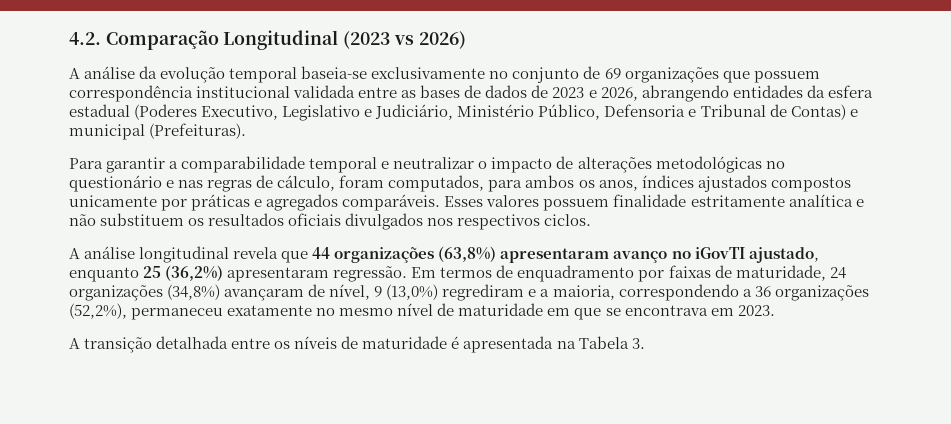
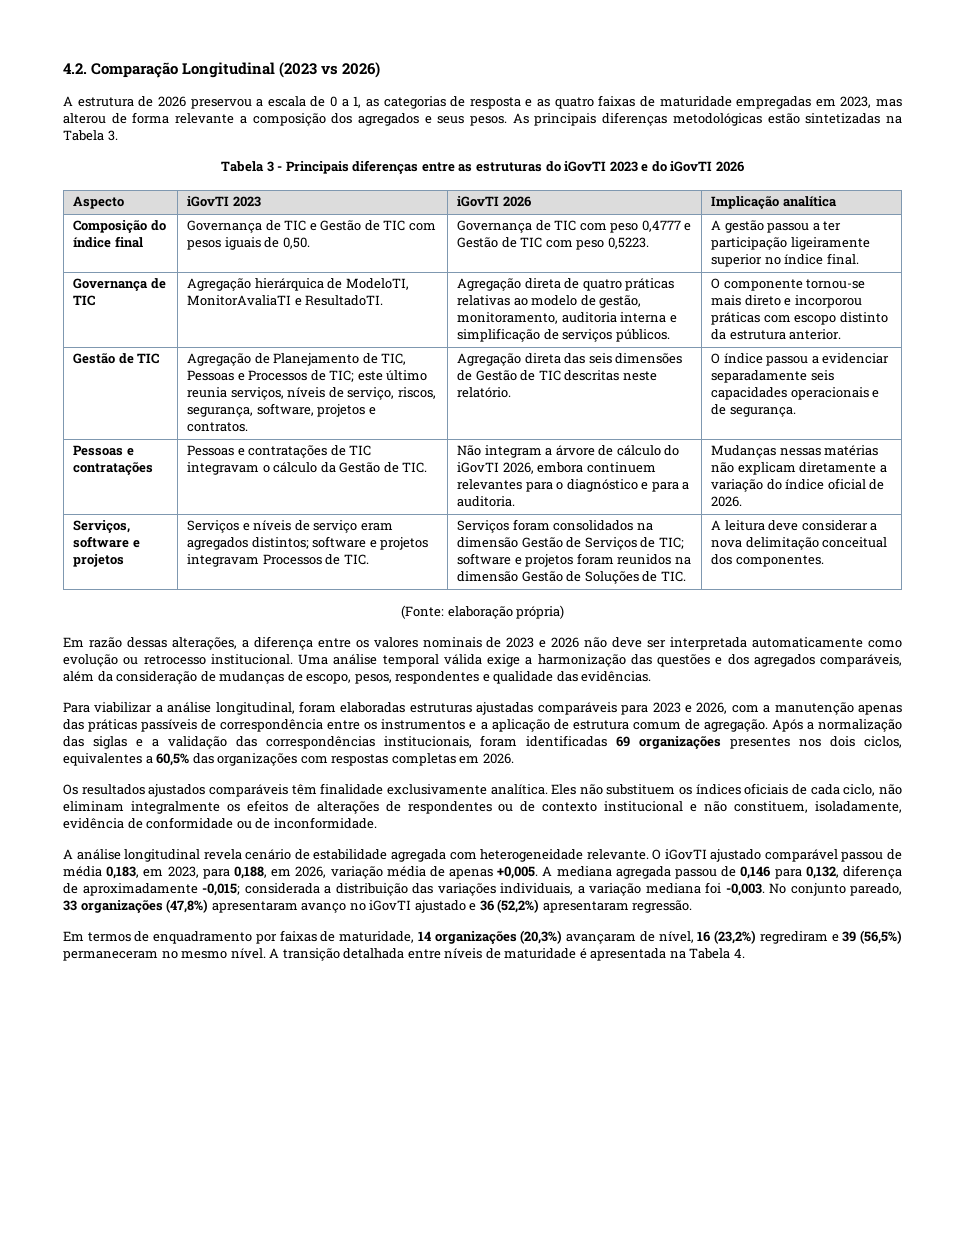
[84,66,820,83] [69,85,873,102] [69,104,858,121] [69,123,247,140] [69,156,785,173] [69,175,851,192] [69,194,864,211] [69,213,592,230] [69,246,819,263] [69,265,224,282] análise da evolução temporal baseia-se exclusivamente no conjunto de 69 organizações que possuem correspondência institucional validada entre as bases de dados de 2023 e 2026, abrangendo entidades da esfera estadual (Poderes Executivo, Legislativo e Judiciário, Ministério Público, Defensoria e Tribunal de Contas) e municipal (Prefeituras). // Para garantir a comparabilidade temporal e neutralizar o impacto de alterações metodológicas no questionário e nas regras de cálculo, foram computados, para ambos os anos, índices ajustados compostos unicamente por práticas e agregados comparáveis. Esses valores possuem finalidade estritamente analítica e não substituem os resultados oficiais divulgados nos respectivos ciclos. // A análise longitudinal revela que 44 organizações (63,8%) apresentaram avanço no iGovTI ajustado, enquanto 25 (36,2%) -> [77,95,902,109] [63,112,902,126] [63,130,118,141] [221,160,744,174] [73,196,125,209] [187,196,261,207] [457,196,531,207] [711,196,837,209] [73,220,166,233] [73,236,143,248] [187,220,436,233] [187,237,310,250] [457,220,692,233] [457,237,649,250] [711,220,842,233] [711,237,870,250] [711,253,859,267] [73,278,166,291] [73,295,96,306] [187,278,409,291] [187,295,384,306] [457,278,675,291] [457,295,642,308] [457,312,677,324] [457,328,670,342] [711,278,866,291] [711,295,862,308] [711,312,888,325] [711,329,842,340] [73,353,160,364] [187,353,407,366] [187,370,428,382] [187,387,436,400] [187,403,376,417] [187,422,249,432] [457,353,683,366] [457,370,657,381] [457,387,512,398] [711,353,890,366] [711,370,834,383] [711,387,880,400] [711,404,796,417] [73,445,134,456] [73,462,154,475] [187,445,372,458] [187,462,428,475] [457,445,680,458] [457,462,656,474] [457,479,690,492] [457,496,516,507] [711,445,879,458] [711,462,887,475] [711,478,885,492] [711,496,743,507] [73,520,131,533] [73,536,140,548] [73,554,125,567] [187,520,393,533] [187,536,429,550] [187,554,369,567] [457,519,653,533] [457,537,684,550] [457,553,691,567] [457,571,686,584] [711,520,878,531] [711,537,888,550] [711,554,824,567] [400,605,565,619] [63,636,902,650] [63,654,902,667] [63,671,652,684] [63,701,902,715] [63,719,902,732] [63,735,902,749] [63,753,514,766] [63,783,902,797] [63,800,902,814] [63,817,377,829] [63,849,902,862] [63,865,902,879] [63,882,902,896] [63,899,540,913] estrutura de 2026 preservou a escala de 0 a 1, as categorias de resposta e as quatro faixas de maturidade empregadas em 2023, mas alterou de forma relevante a composição dos agregados e seus pesos. As principais diferenças metodológicas estão sintetizadas na Tabela 3. // Tabela 3 - Principais diferenças entre as estruturas do iGovTI 2023 e do iGovTI 2026 // Aspecto | iGovTI 2023 | iGovTI 2026 | Implicação analítica // Composição do índice final | Governança de TIC e Gestão de TIC com pesos iguais de 0,50. | Governança de TIC com peso 0,4777 e Gestão de TIC com peso 0,5223. | A gestão passou a ter participação ligeiramente superior no índice final. // Governança de TIC | Agregação hierárquica de ModeloTI, MonitorAvaliaTI e ResultadoTI. | Agregação direta de quatro práticas relativas ao modelo de gestão, monitoramento, auditoria interna e simplificação de serviços públicos. | O componente tornou-se mais direto e incorporou práticas com escopo distinto da estrutura anterior. // Gestão de TIC | Agregação de Planejamento de TIC, Pessoas e Processos de TIC; este último reunia serviços, níveis de serviço, riscos, segurança, software, projetos e contratos. | Agregação direta das seis dimensões de Gestão de TIC descritas neste relatório. | O índice passou a evidenciar separadamente seis capacidades operacionais e de segurança. // Pessoas e contratações | Pessoas e contratações de TIC integravam o cálculo da Gestão de TIC. | Não integram a árvore de cálculo do iGovTI 2026, embora continuem relevantes para o diagnóstico e para a auditoria. | Mudanças nessas matérias não explicam diretamente a variação do índice oficial de 2026. // Serviços, software e projetos | Serviços e níveis de serviço eram agregados distintos; software e projetos integravam Processos de TIC. | Serviços foram consolidados na dimensão Gestão de Serviços de TIC; software e projetos foram reunidos na dimensão Gestão de Soluções de TIC. | A leitura deve considerar a nova delimitação conceitual dos componentes. // (Fonte: elaboração própria) // Em razão dessas alterações, a diferença entre os valores nominais de 2023 e 2026 não deve ser interpretada automaticamente como evolução ou retrocesso institucional. Uma análise temporal válida exige a harmonização das questões e dos agregados comparáveis, além da consideração de mudanças de escopo, pesos, respondentes e qualidade das evidências. // Para viabilizar a análise longitudinal, foram elaboradas estruturas ajustadas comparáveis para 2023 e 2026, com a manutenção apenas das práticas passíveis de correspondência entre os instrumentos e a aplicação de estrutura comum de agregação. Após a normalização das siglas e a validação das correspondências institucionais, foram identificadas 69 organizações presentes nos dois ciclos, equivalentes a 60,5% das organizações com respostas completas em 2026. // Os resultados ajustados comparáveis têm finalidade exclusivamente analítica. Eles não substituem os índices oficiais de cada ciclo, não eliminam integralmente os efeitos de alterações de respondentes ou de contexto institucional e não constituem, isoladamente, evidência de conformidade ou de inconformidade. // A análise longitudinal revela cenário de estabilidade agregada com heterogeneidade relevante. O iGovTI ajustado comparável passou de média 0,183, em 2023, para 0,188, em 2026, variação média de apenas +0,005. A mediana agregada passou de 0,146 para 0,132, diferença de aproximadamente -0,015; considerada a distribuição das variações individuais, a variação mediana foi -0,003. No conjunto pareado, 33 organizações (47,8%) apresentaram avanço no iGovTI ajustado e 36 (52,2%)
(408, 274) none -> (693, 906) //
[829,267,846,279] [69,284,869,301] [69,303,775,320] 24 organizações (34,8%) avançaram de nível, 9 (13,0%) regrediram e a maioria, correspondendo a 36 organizações (52,2%), permaneceu exatamente no mesmo nível de maturidade em que se encontrava em 2023. // -> [417,930,902,944] [63,948,266,961] 14 organizações (20,3%) avançaram de nível, 16 (23,2%) regrediram e 39 (56,5%) permaneceram no mesmo nível.
[274,341,291,349] os -> (441, 954) none
[631,338,645,349] 3. -> [733,948,745,958] 4.

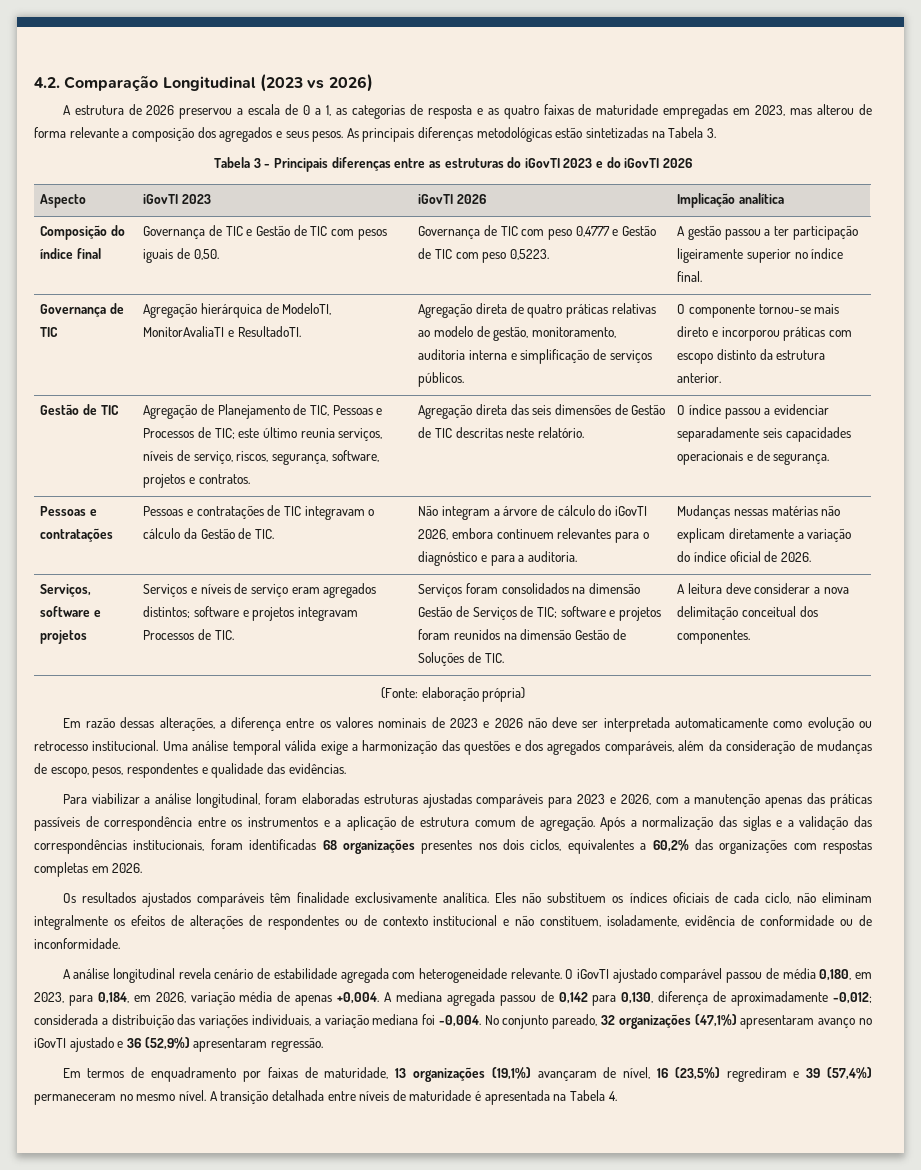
[616,736,631,747] 69 -> [322,840,337,850] 68
[156,753,190,766] 60,5% -> [652,839,689,852] 60,2%
[106,866,140,879] 0,183, -> [819,969,852,981] 0,180,
[233,866,267,879] 0,188, -> [97,992,129,1004] 0,184,
[497,866,539,879] +0,005. -> [337,992,380,1004] +0,004.
[740,866,839,879] 0,146 para 0,132, -> [558,992,654,1006] 0,142 para 0,130,
[202,883,240,896] -0,015; -> [833,992,873,1004] -0,012;
[725,883,765,896] -0,003. -> [438,1015,481,1027] -0,004.
[63,899,209,913] 33 organizações (47,8%) -> [601,1014,737,1029] 32 organizações (47,1%)
[497,899,540,913] (52,2%) -> [144,1037,190,1050] (52,9%)
[417,930,563,944] 14 organizações (20,3%) -> [395,1067,531,1082] 13 organizações (19,1%)
[714,930,757,944] (23,2%) -> [674,1067,720,1080] (23,5%)
[859,930,902,944] (56,5%) -> [826,1067,872,1080] (57,4%)

